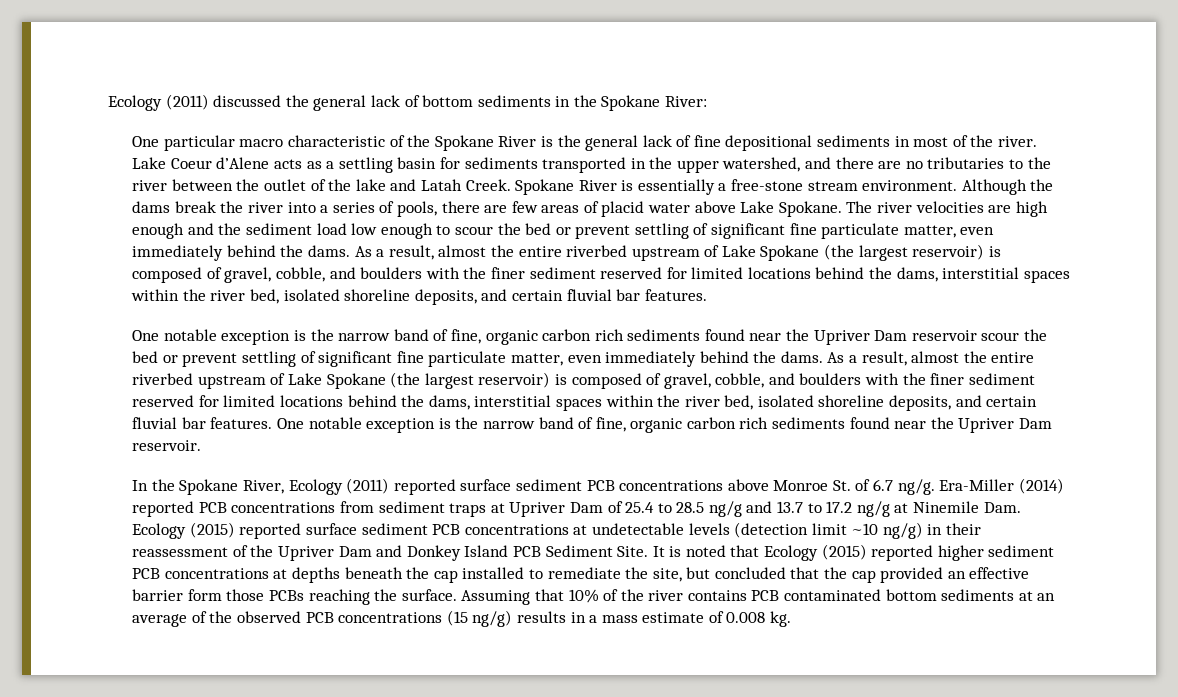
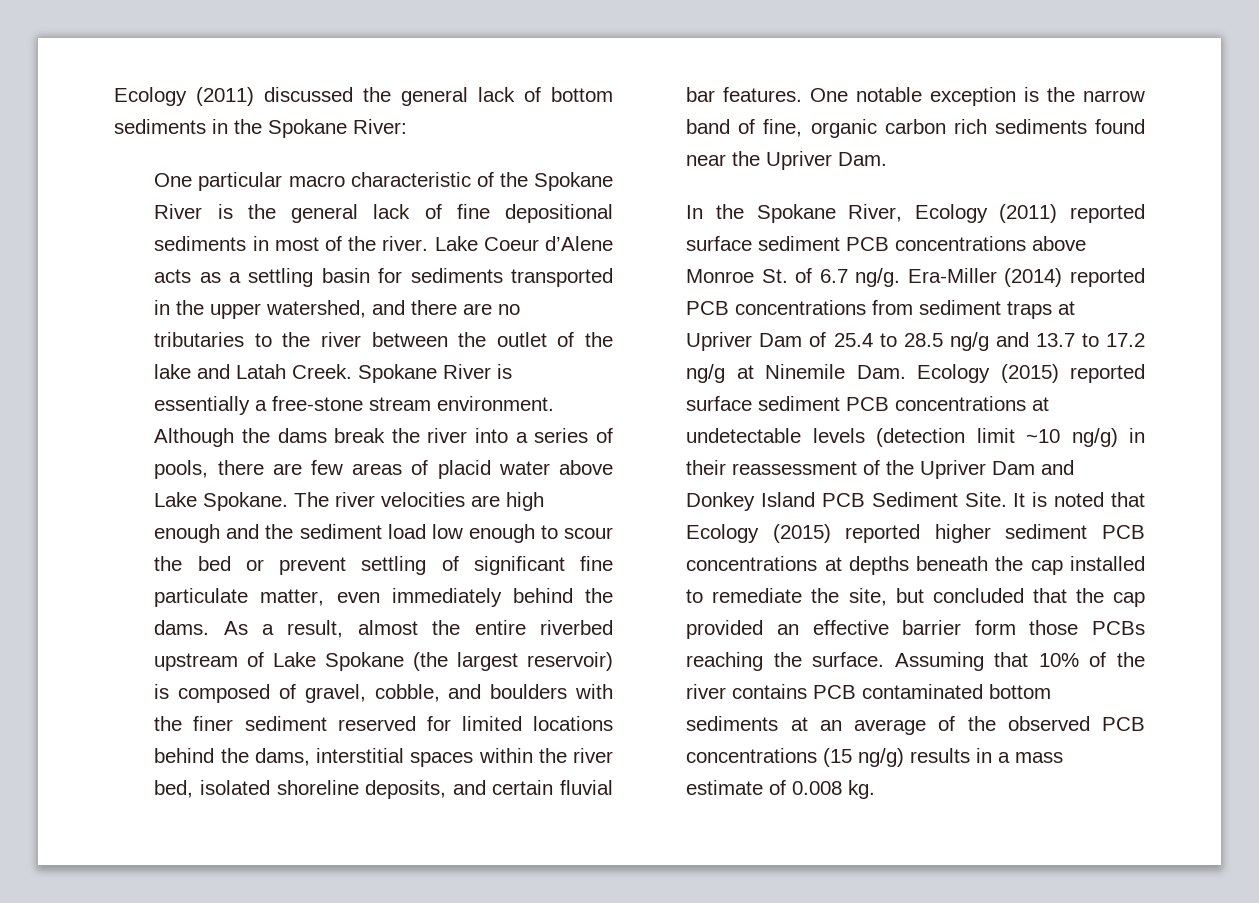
(707, 295) // -> (803, 94) none
[874,329,1048,341] [132,351,1035,367] [132,372,1035,389] [132,395,1038,411] [132,417,1053,433] [132,440,202,451] Dam reservoir scour the bed or prevent settling of significant fine particulate matter, even immediately behind the dams. As a result, almost the entire riverbed upstream of Lake Spokane (the largest reservoir) is composed of gravel, cobble, and boulders with the finer sediment reserved for limited locations behind the dams, interstitial spaces within the river bed, isolated shoreline deposits, and certain fluvial bar features. One notable exception is the narrow band of fine, organic carbon rich sediments found near the Upriver Dam reservoir. -> [838,152,888,166] Dam.

